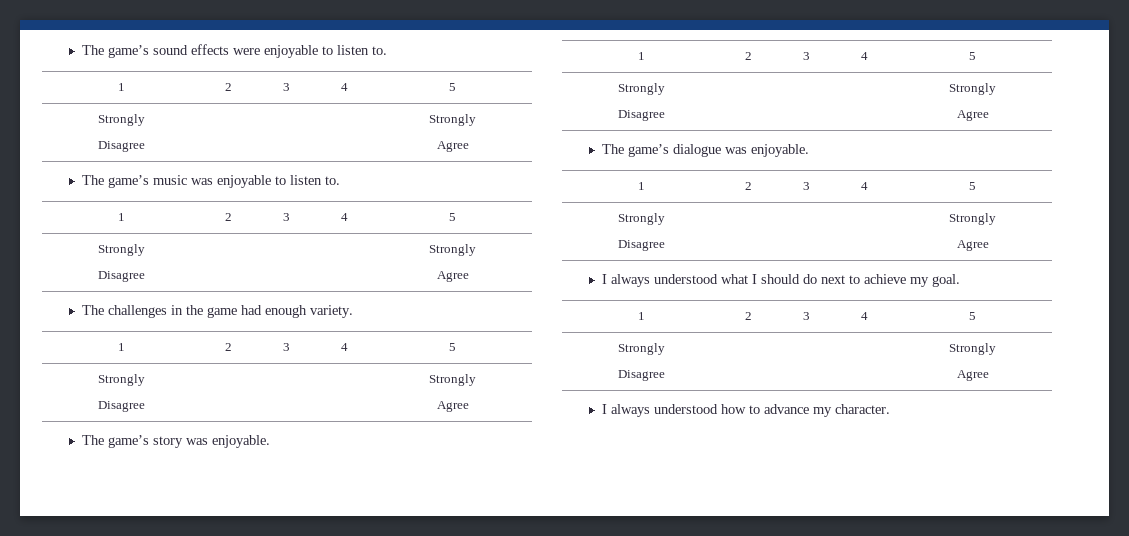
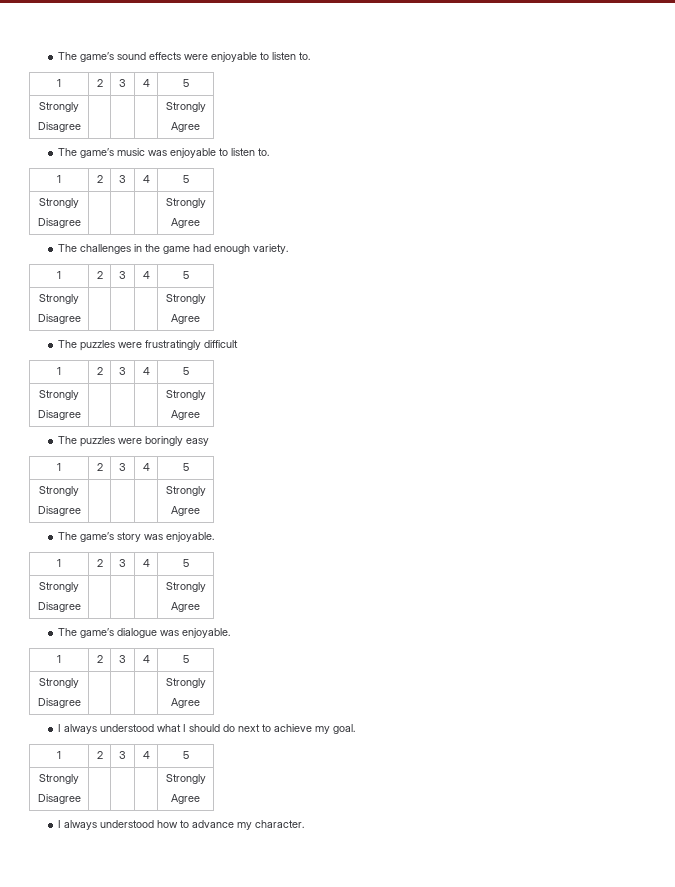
(469, 406) none -> [58,340,239,351] [57,367,61,375] [96,367,103,375] [119,367,126,375] [142,367,150,375] [182,367,189,375] [39,390,79,400] [37,410,81,420] [165,390,206,400] [171,410,200,420] [58,436,210,447] [57,463,61,471] [96,463,103,471] [119,463,126,471] [142,463,150,471] [182,463,189,471] [39,486,79,496] [37,506,81,516] [165,486,206,496] [171,506,200,516] // The puzzles were frustratingly difficult // 1 | 2 | 3 | 4 | 5 // Strongly // Disagree | | | | Strongly // Agree // The puzzles were boringly easy // 1 | 2 | 3 | 4 | 5 // Strongly // Disagree | | | | Strongly // Agree

